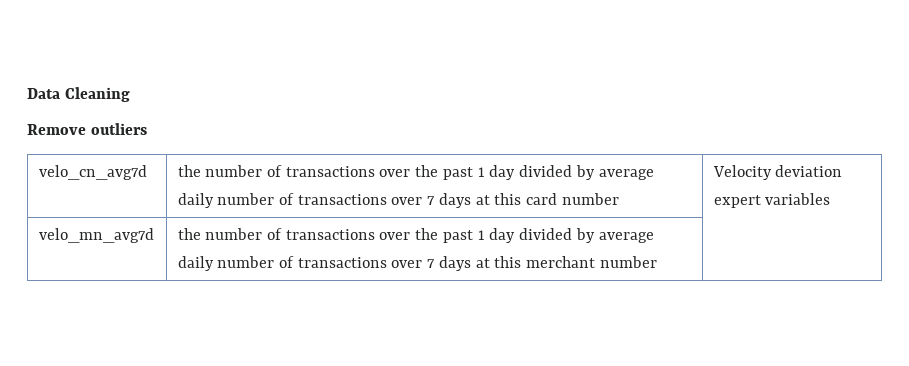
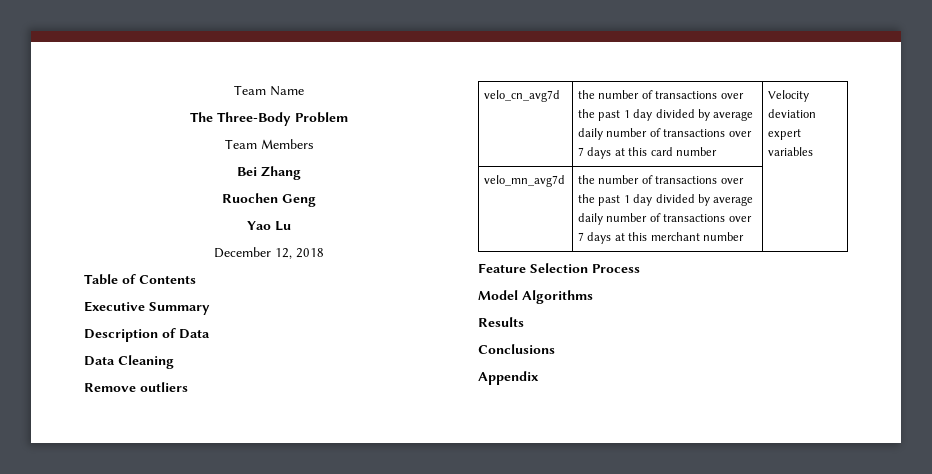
(27, 93) none -> [234,85,304,96] [190,112,348,126] [224,139,314,149] [237,166,301,180] [222,193,316,207] [247,221,291,231] [214,247,324,259] [84,274,196,285] [84,301,210,315] [84,328,210,342] Team Name // The Three-Body Problem // Team Members // Bei Zhang // Ruochen Geng // Yao Lu // December 12, 2018 // Table of Contents // Executive Summary // Description of Data //
(657, 262) none -> [478,263,640,273] [478,290,593,304] [478,317,524,327] [478,344,555,354] [478,371,539,385] // Feature Selection Process // Model Algorithms // Results // Conclusions // Appendix

